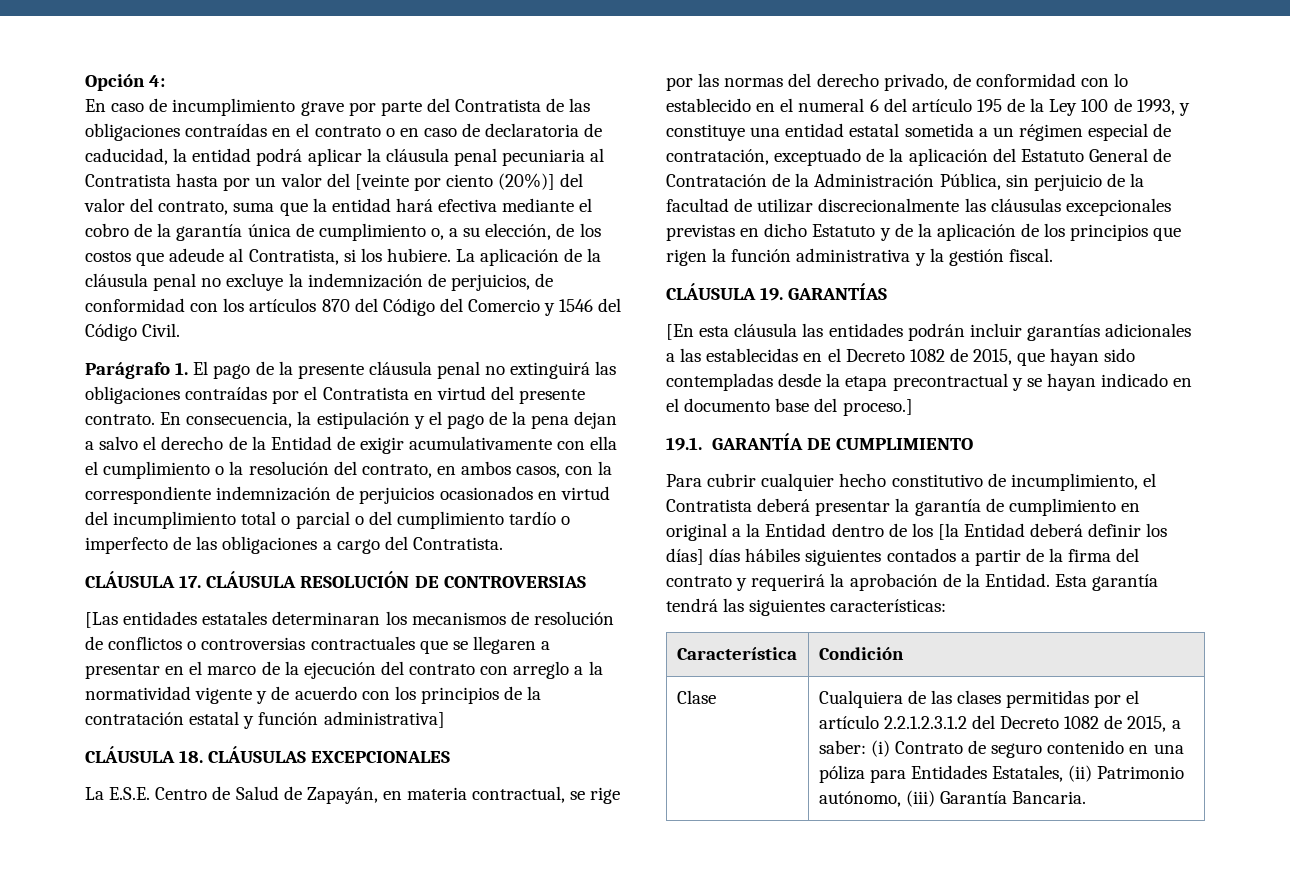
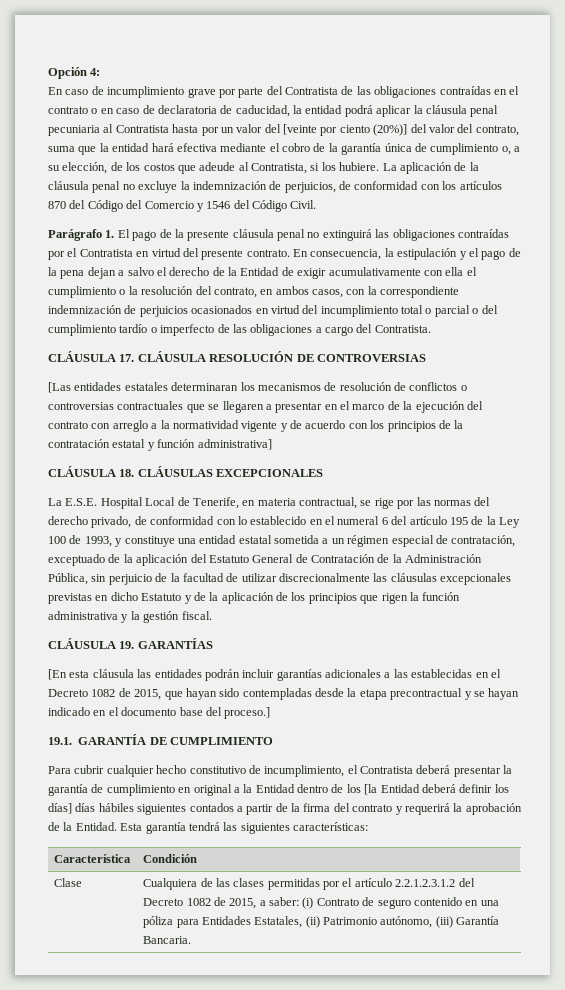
[155,786,378,804] Centro de Salud de Zapayán, -> [100,497,239,509] Hospital Local de Tenerife,

